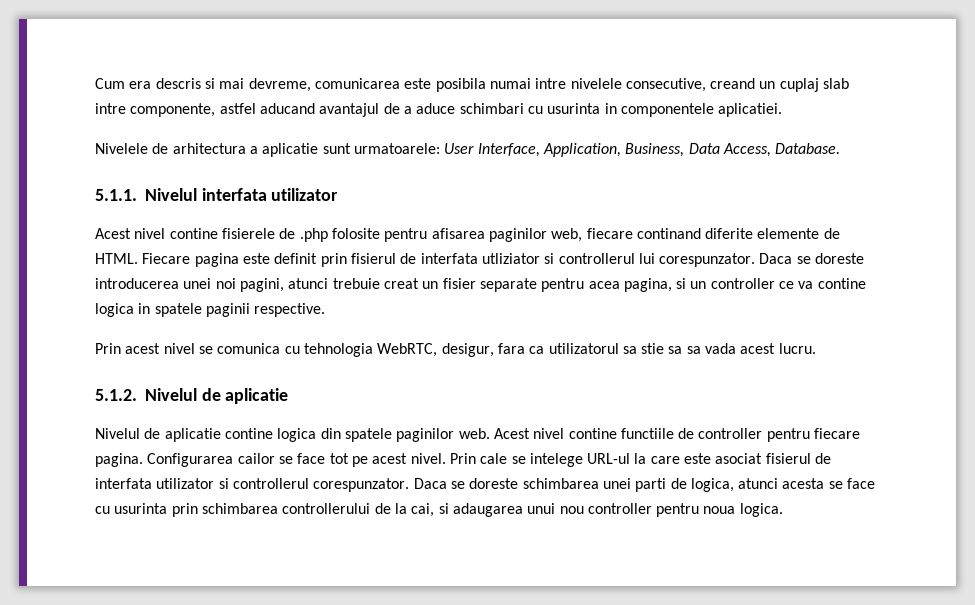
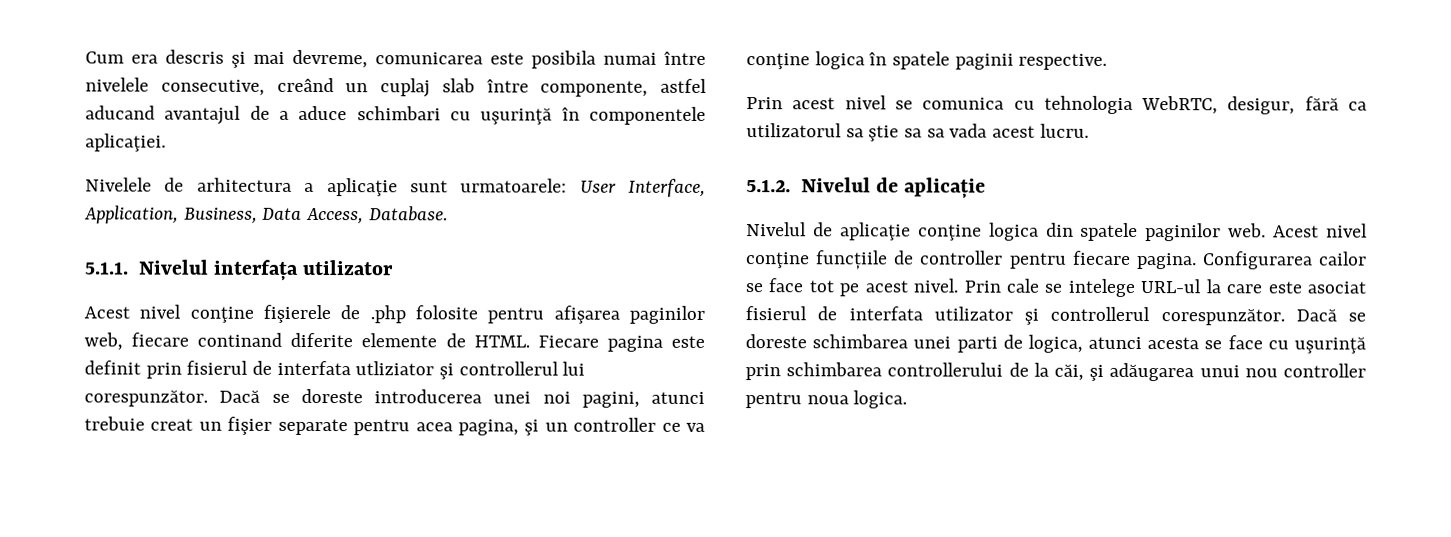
[204,78,215,89] si -> [231,51,246,68] şi
[535,78,567,89] intre -> [664,50,706,65] între
[710,78,756,89] creand -> [276,77,334,93] creând
[95,103,126,114] intre -> [486,78,529,93] între
[547,103,783,117] usurinta in componentele aplicatiei. -> [480,106,706,125] [85,133,166,152] uşurinţă în componentele aplicaţiei.
[262,143,319,157] aplicatie -> [326,178,398,197] aplicaţie
[201,188,267,201] interfata -> [212,259,299,281] interfața
[169,228,275,239] contine fisierele -> [189,304,331,324] conţine fişierele
[431,228,485,239] afisarea -> [553,305,620,324] afişarea
[544,253,555,264] si -> [439,363,455,380] şi
[659,253,793,267] corespunzator. Daca -> [84,389,261,407] corespunzător. Dacă
[442,278,476,289] fisier -> [227,416,273,435] fişier
[676,278,687,289] si -> [524,419,540,436] şi
[817,278,866,289] [95,303,151,317] contine logica in -> [746,51,888,70] conţine logica în
[497,343,525,354] fara -> [1304,96,1339,111] fără
[641,343,665,354] stie -> [868,125,900,142] ştie
[225,388,289,404] [95,428,273,442] aplicatie // Nivelul de aplicatie contine -> [903,177,986,199] [746,222,982,241] aplicație // Nivelul de aplicaţie conţine
[568,428,674,439] contine functiile -> [746,250,889,270] conţine funcțiile
[218,478,447,492] si controllerul corespunzator. Daca -> [1024,306,1337,326] şi controllerul corespunzător. Dacă
[114,503,168,514] usurinta -> [1294,336,1366,354] uşurinţă
[411,503,523,517] cai, si adaugarea -> [1054,362,1195,382] căi, şi adăugarea

